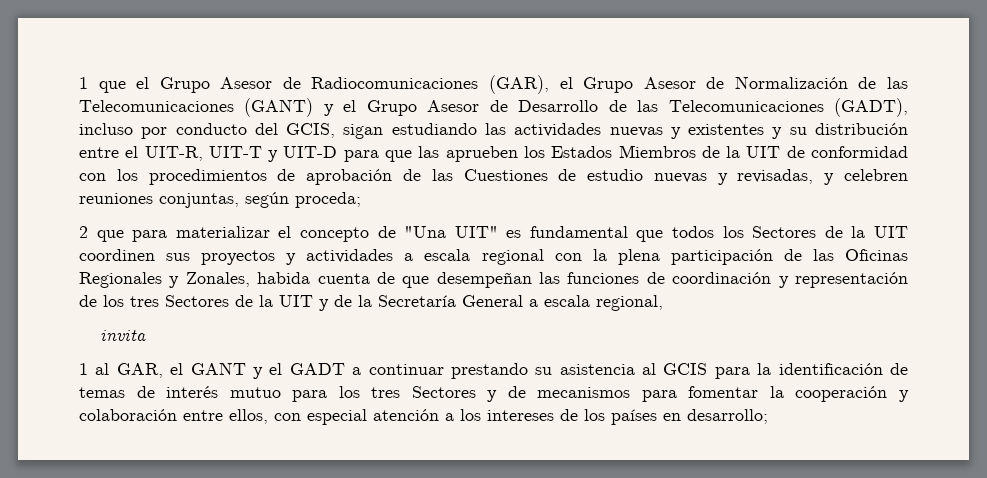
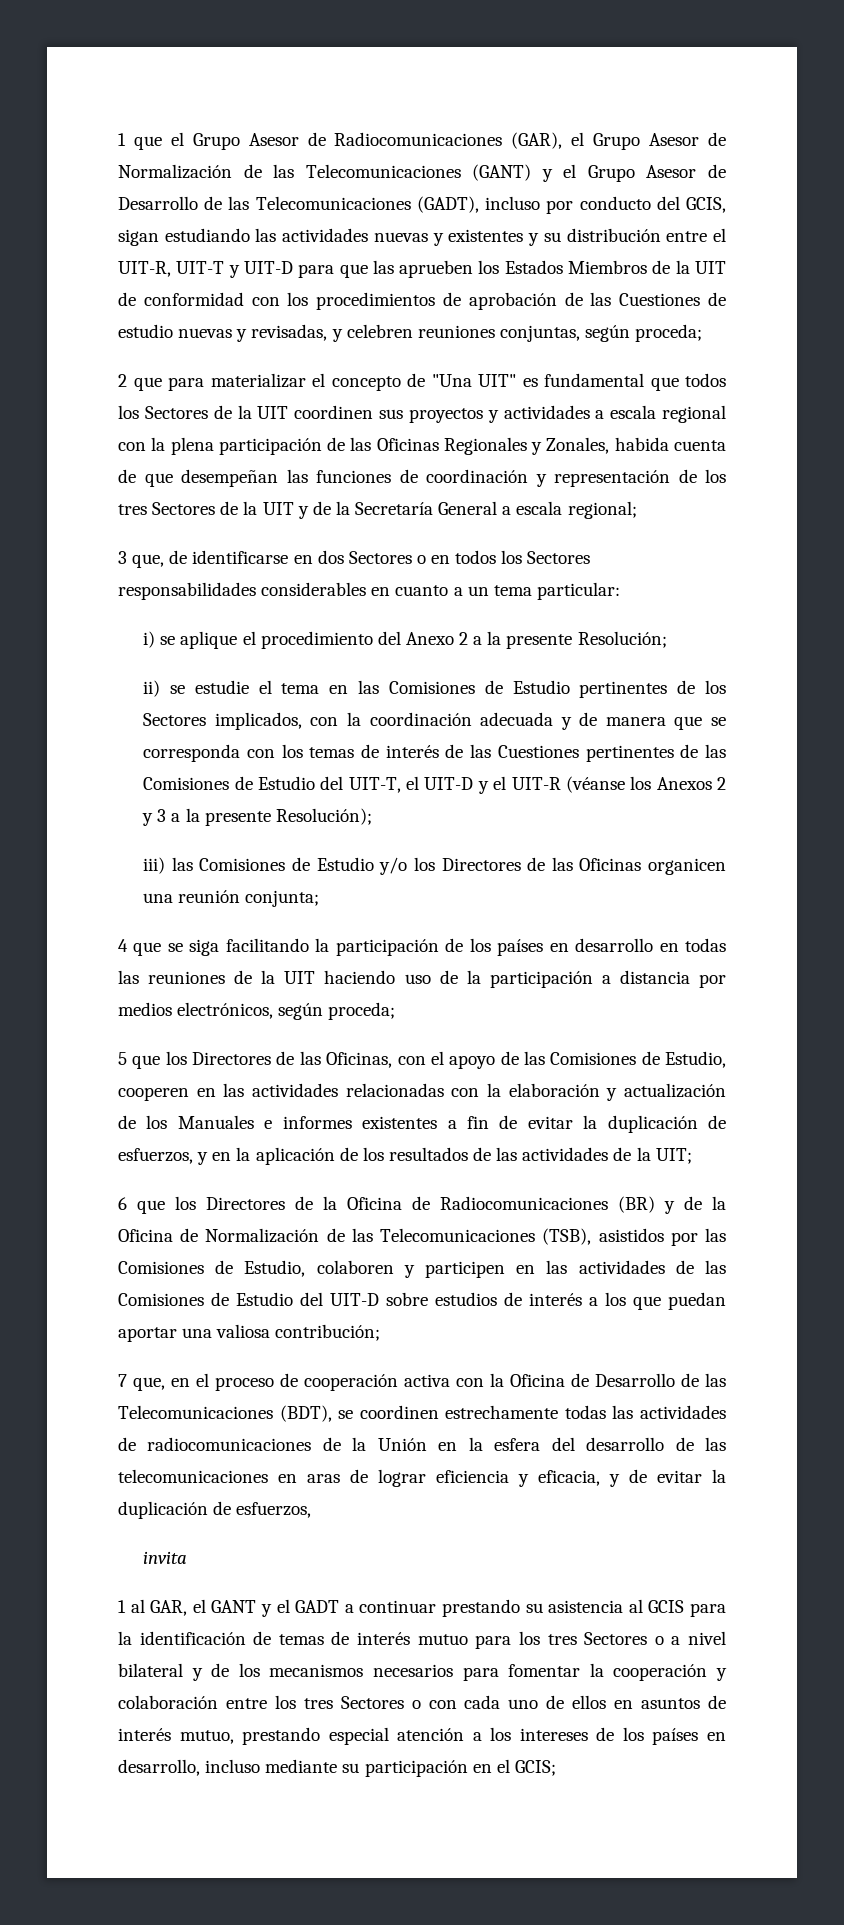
[596,295,663,311] regional, -> [567,501,637,519] [118,550,591,568] [118,582,620,600] [143,631,667,649] [143,680,726,698] [143,712,727,730] [143,744,726,762] [143,776,726,794] [142,808,372,826] [143,857,726,875] [143,890,320,907] [118,938,726,956] [118,970,726,988] [118,1002,396,1020] [118,1051,726,1069] [118,1083,727,1101] [118,1115,727,1133] [118,1147,692,1165] [118,1196,726,1214] [118,1228,726,1246] [118,1260,726,1278] [118,1292,726,1310] [118,1324,381,1342] [118,1373,726,1391] [118,1405,726,1422] [118,1437,726,1451] [118,1469,726,1487] [118,1501,312,1519] regional; // 3 que, de identificarse en dos Sectores o en todos los Sectores responsabilidades considerables en cuanto a un tema particular: // i) se aplique el procedimiento del Anexo 2 a la presente Resolución; // ii) se estudie el tema en las Comisiones de Estudio pertinentes de los Sectores implicados, con la coordinación adecuada y de manera que se corresponda con los temas de interés de las Cuestiones pertinentes de las Comisiones de Estudio del UIT-T, el UIT-D y el UIT-R (véanse los Anexos 2 y 3 a la presente Resolución); // iii) las Comisiones de Estudio y/o los Directores de las Oficinas organicen una reunión conjunta; // 4 que se siga facilitando la participación de los países en desarrollo en todas las reuniones de la UIT haciendo uso de la participación a distancia por medios electrónicos, según proceda; // 5 que los Directores de las Oficinas, con el apoyo de las Comisiones de Estudio, cooperen en las actividades relacionadas con la elaboración y actualización de los Manuales e informes existentes a fin de evitar la duplicación de esfuerzos, y en la aplicación de los resultados de las actividades de la UIT; // 6 que los Directores de la Oficina de Radiocomunicaciones (BR) y de la Oficina de Normalización de las Telecomunicaciones (TSB), asistidos por las Comisiones de Estudio, colaboren y participen en las actividades de las Comisiones de Estudio del UIT-D sobre estudios de interés a los que puedan aportar una valiosa contribución; // 7 que, en el proceso de cooperación activa con la Oficina de Desarrollo de las Telecomunicaciones (BDT), se coordinen estrechamente todas las actividades de radiocomunicaciones de la Unión en la esfera del desarrollo de las telecomunicaciones en aras de lograr eficiencia y eficacia, y de evitar la duplicación de esfuerzos,
[487,386,631,402] y de mecanismos -> [654,1631,726,1645] [118,1663,453,1681] o a nivel bilateral y de los mecanismos necesarios
[229,409,301,424] ellos, con -> [274,1695,726,1709] [118,1727,321,1745] los tres Sectores o con cada uno de ellos en asuntos de interés mutuo, prestando
[687,409,768,424] desarrollo; -> [118,1759,556,1777] desarrollo, incluso mediante su participación en el GCIS;

